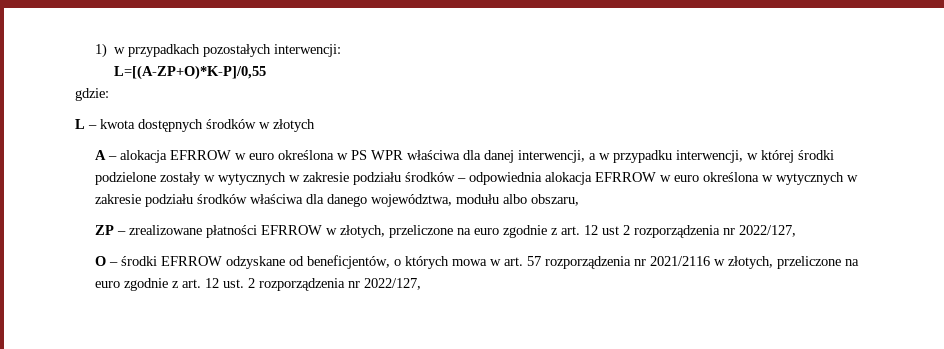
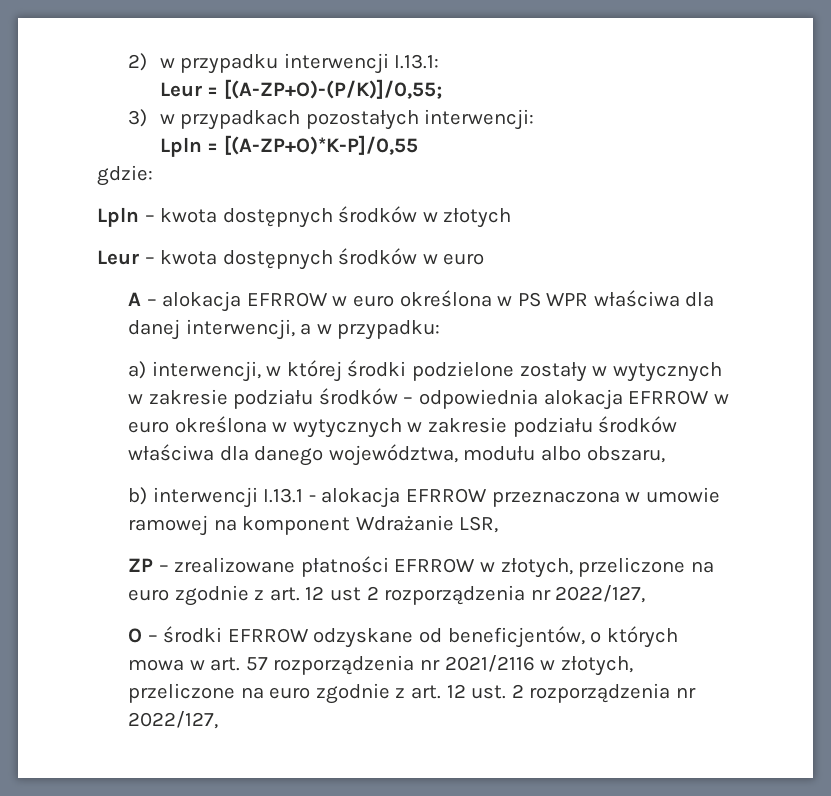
[94,43,107,58] 1) -> [128,53,440,74] [159,79,442,99] [128,109,148,127] 2) w przypadku interwencji I.13.1: // Leur = [(A-ZP+O)-(P/K)]/0,55; // 3)
[114,65,267,80] L=[(A-ZP+O)*K-P]/0,55 -> [159,135,418,157] Lpln = [(A-ZP+O)*K-P]/0,55
[75,119,85,129] L -> [97,207,139,227] Lpln
(315, 125) none -> [97,248,485,270] // Leur – kwota dostępnych środków w euro
[612,150,672,163] przypadku -> [337,320,441,340] [128,361,147,379] przypadku: // a)
(579, 200) none -> [128,487,720,508] [128,515,499,536] // b) interwencji I.13.1 - alokacja EFRROW przeznaczona w umowie ramowej na komponent Wdrażanie LSR,

